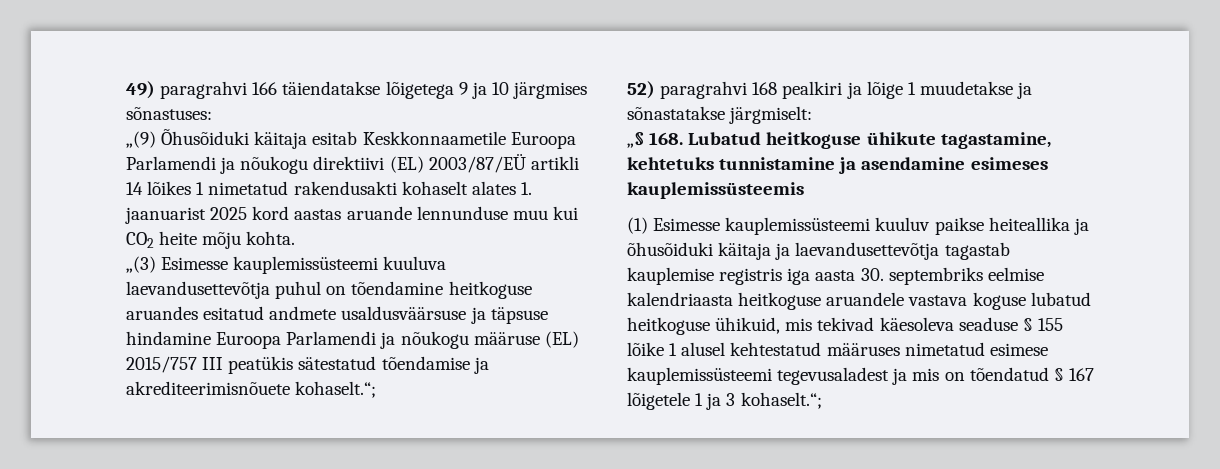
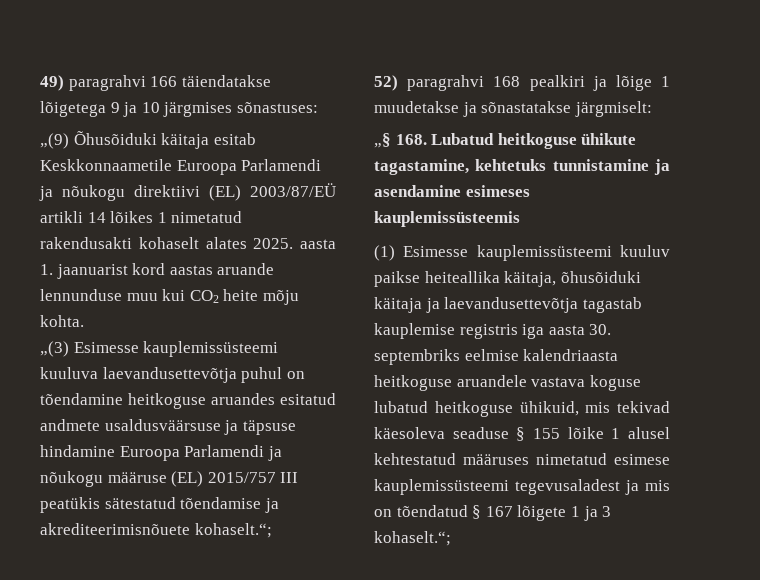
(516, 188) none -> [253,238,336,249] 2025. aasta
[210,207,248,220] 2025 -> (128, 271) none
[1073,218,1089,235] ja -> [504,271,557,287] käitaja,
[627,392,690,410] lõigetele -> [517,505,567,521] lõigete

